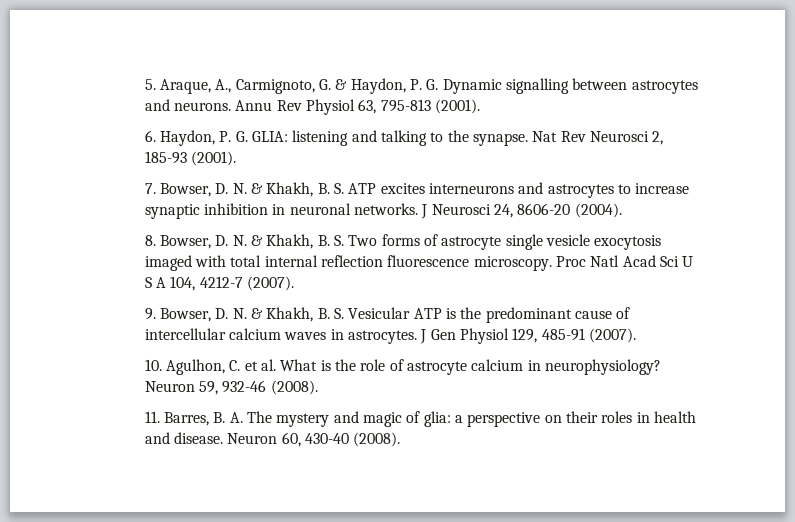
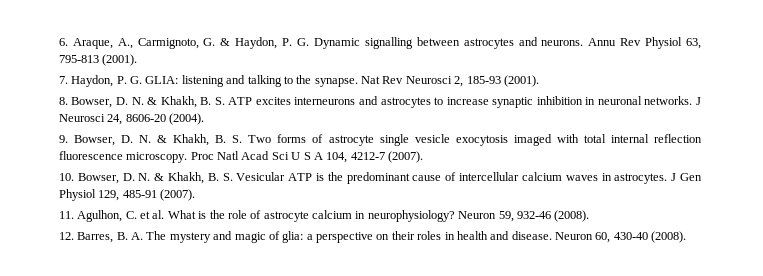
[144,79,156,90] 5. -> [58,38,68,46] 6.
[144,130,156,142] 6. -> [58,76,68,84] 7.
[144,183,156,194] 7. -> [58,97,68,105] 8.
[144,235,156,246] 8. -> [58,135,68,143] 9.
[144,308,156,320] 9. -> [58,173,74,181] 10.
[144,359,162,371] 10. -> [58,211,74,219] 11.
[144,411,160,423] 11. -> [58,232,74,240] 12.

